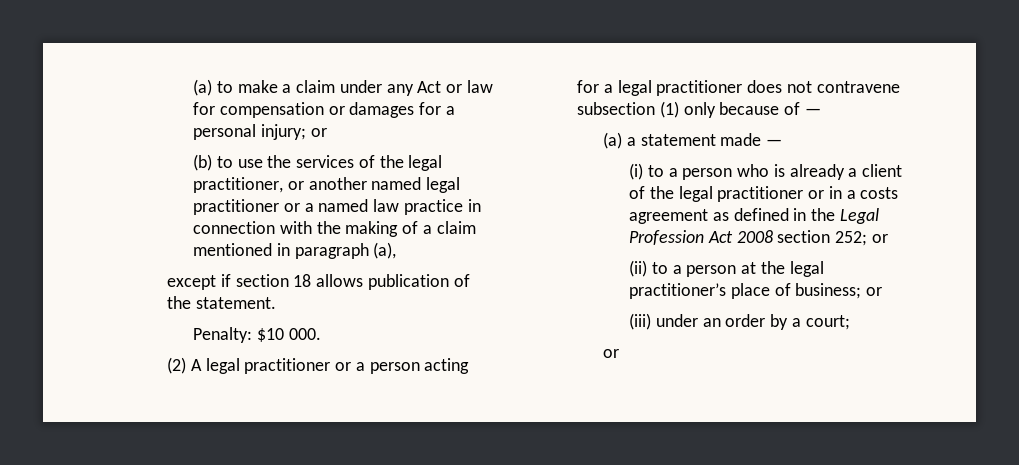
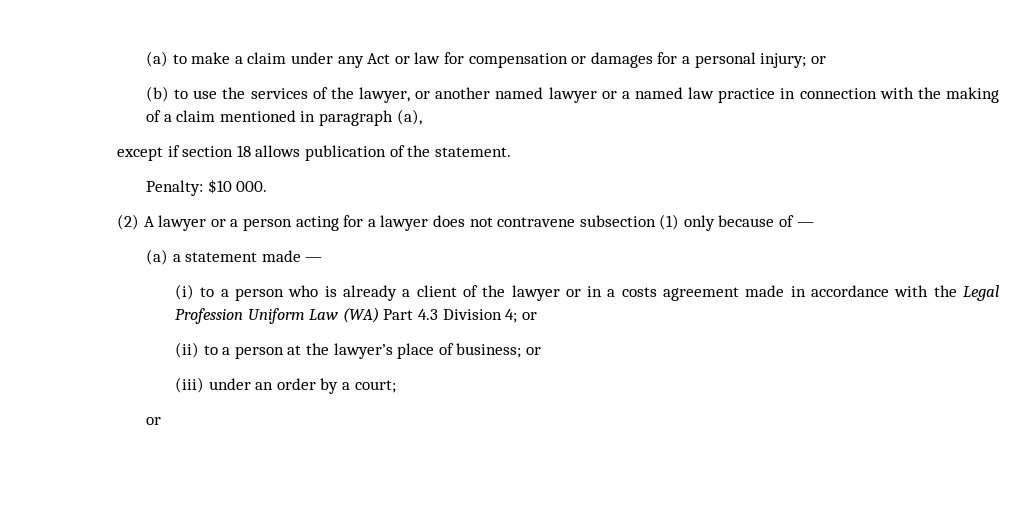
[408,155,443,171] [193,177,284,193] legal practitioner, -> [359,87,411,103] lawyer,
[426,177,461,193] [193,199,280,215] legal practitioner -> [548,87,597,103] lawyer
[205,358,331,374] legal practitioner -> [158,215,207,231] lawyer
[617,80,743,96] legal practitioner -> [380,215,429,231] lawyer
[678,186,804,202] legal practitioner -> [511,285,560,301] lawyer
[713,208,879,224] [629,230,868,246] as defined in the Legal Profession Act 2008 section 252; -> [745,285,1000,301] [175,307,518,324] made in accordance with the Legal Profession Uniform Law (WA) Part 4.3 Division 4;
[789,261,824,277] [629,283,727,299] legal practitioner’s -> [333,343,393,359] lawyer’s

